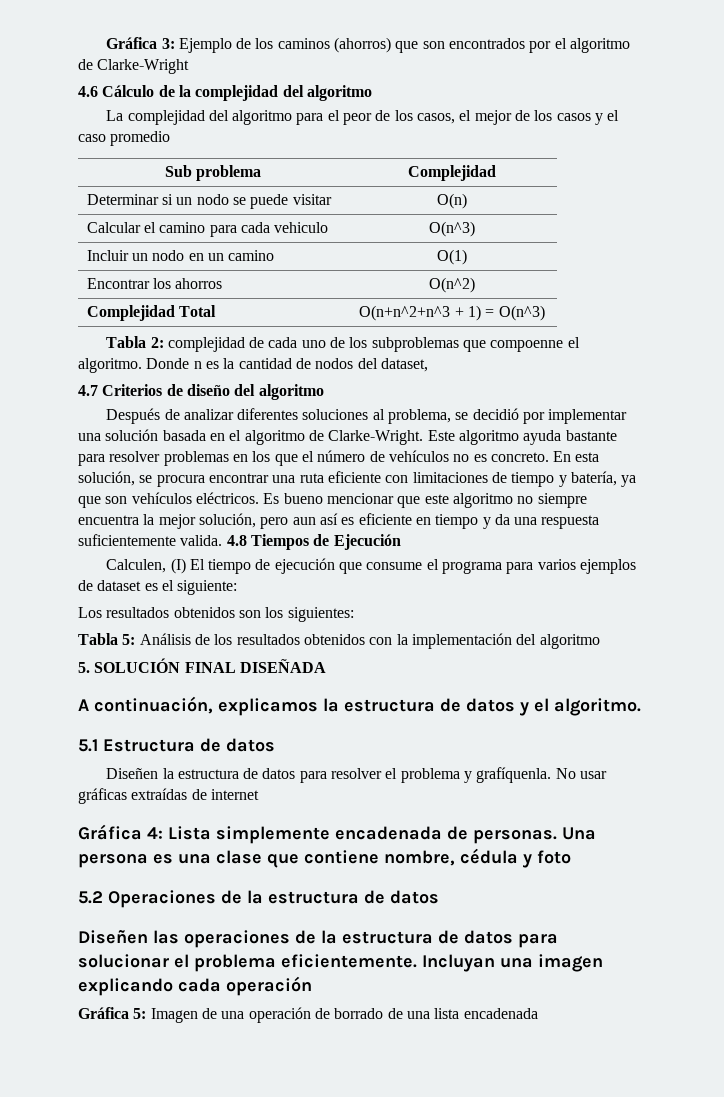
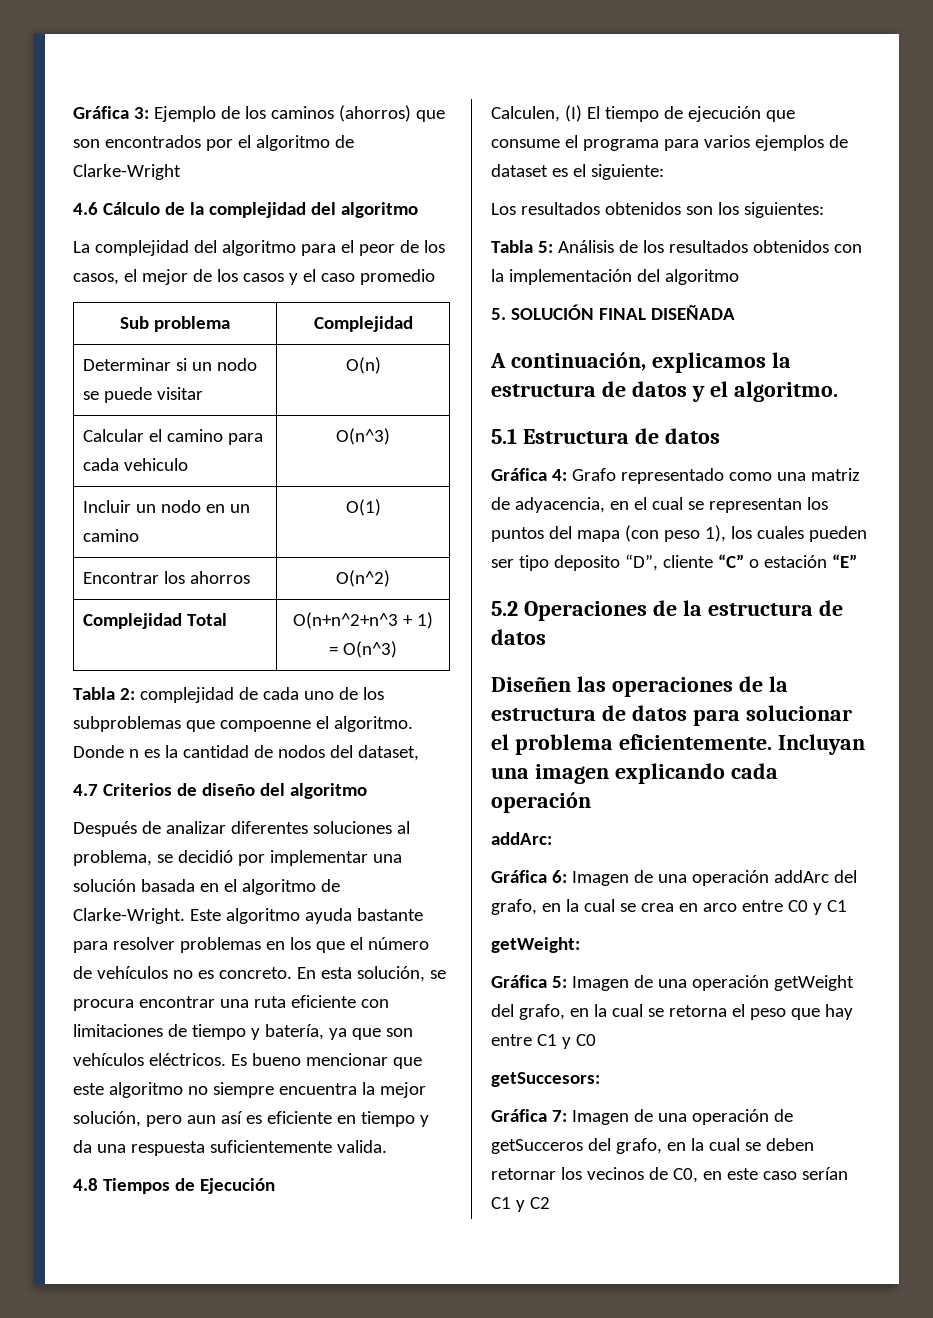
(223, 540) none -> (387, 1146) //
[106,767,608,783] [78,788,259,804] [78,824,596,844] [78,848,571,868] Diseñen la estructura de datos para resolver el problema y grafíquenla. No usar gráficas extraídas de internet // Gráfica 4: Lista simplemente encadenada de personas. Una persona es una clase que contiene nombre, cédula y foto -> [491,468,860,484] [491,497,828,513] [491,525,867,542] [491,554,857,571] Gráfica 4: Grafo representado como una matriz de adyacencia, en el cual se representan los puntos del mapa (con peso 1), los cuales pueden ser tipo deposito “D”, cliente “C” o estación “E”
(312, 986) none -> [491,832,552,845] [491,870,857,886] [491,899,847,915] [491,937,580,953] // addArc: // Gráfica 6: Imagen de una operación addArc del grafo, en la cual se crea en arco entre C0 y C1 // getWeight:
[314,1008,538,1019] de borrado de una lista encadenada -> [773,975,854,991] [491,1004,853,1020] [491,1034,596,1049] [491,1072,600,1087] [491,1109,793,1125] [491,1138,814,1154] [491,1167,848,1183] [491,1197,550,1212] getWeight del grafo, en la cual se retorna el peso que hay entre C1 y C0 // getSuccesors: // Gráfica 7: Imagen de una operación de getSucceros del grafo, en la cual se deben retornar los vecinos de C0, en este caso serían C1 y C2

